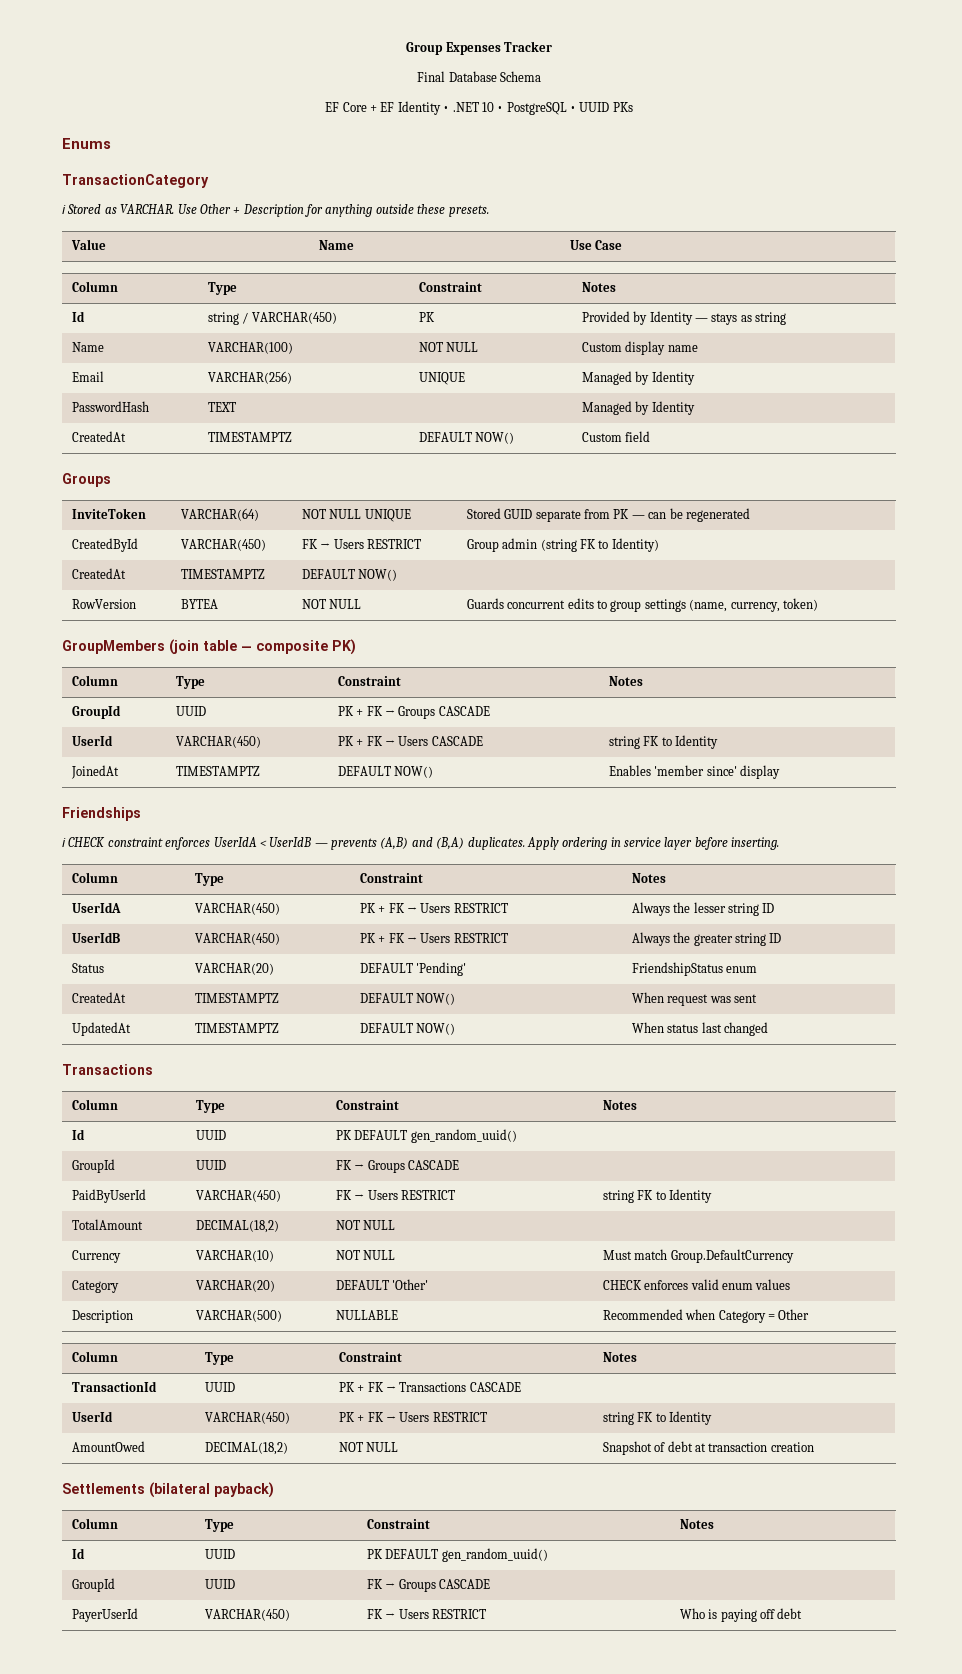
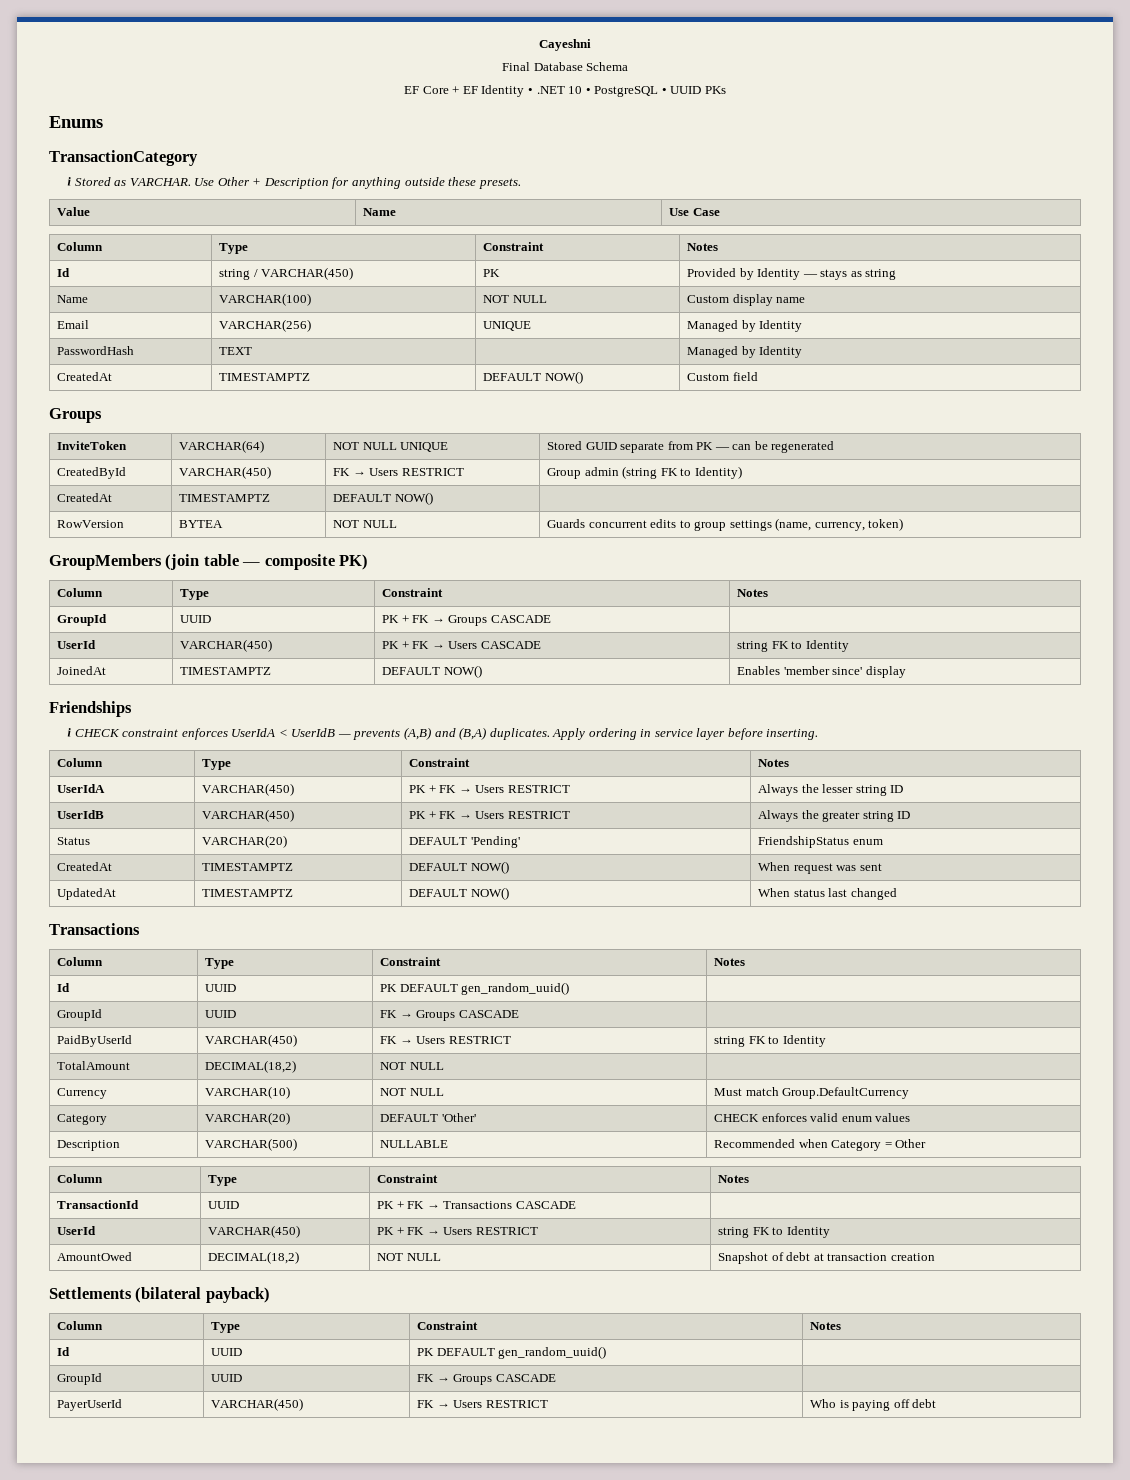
[406,41,552,55] Group Expenses Tracker -> [539,39,591,51] Cayeshni

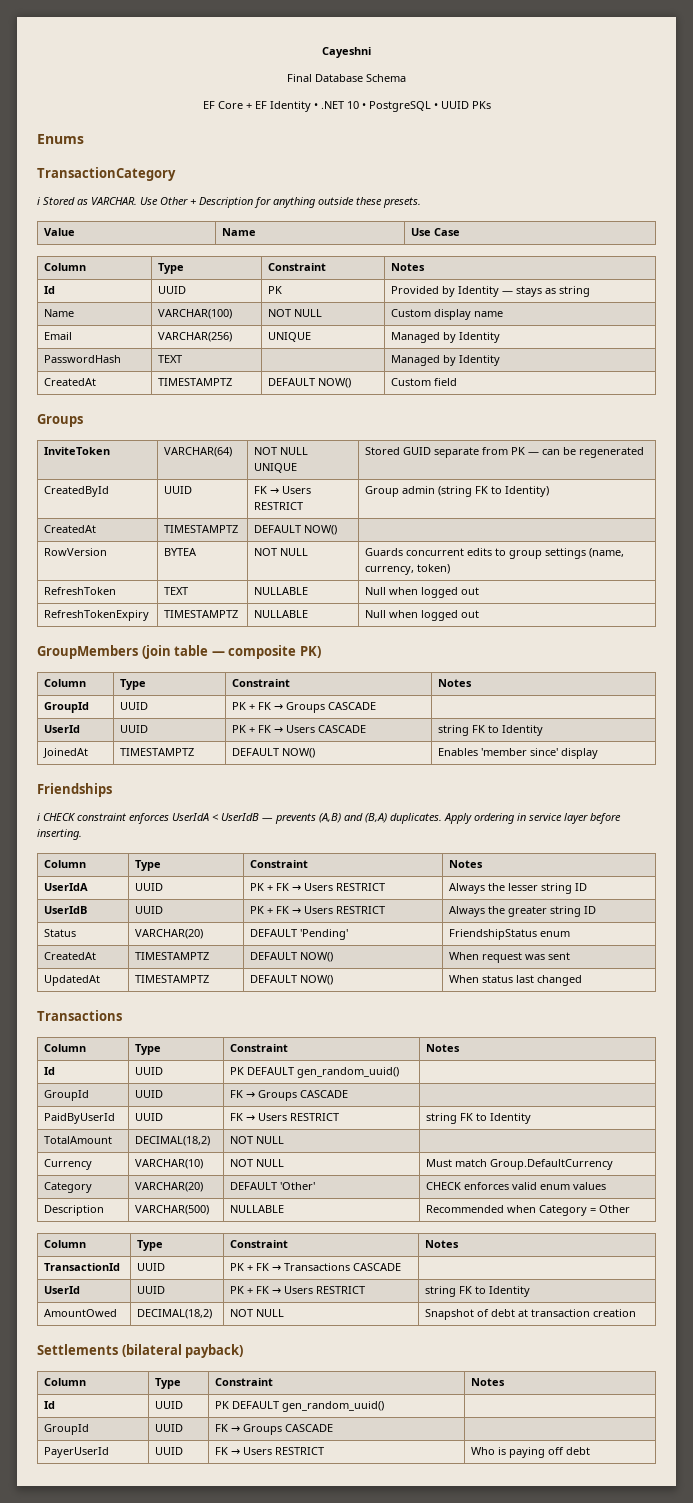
[219,267,354,280] string / VARCHAR(450) -> [158,286,187,294] UUID
[179,466,272,479] VARCHAR(450) -> [164,486,193,494] UUID
(904, 524) none -> [44,587,117,595] [164,587,189,595] [254,587,309,595] [365,587,480,598] [44,610,150,621] [164,610,239,618] [254,610,309,618] [365,610,480,621] // RefreshToken | TEXT | NULLABLE | Null when logged out // RefreshTokenExpiry | TIMESTAMPTZ | NULLABLE | Null when logged out
[180,639,273,652] VARCHAR(450) -> [120,725,149,733] UUID
[202,783,295,796] VARCHAR(450) -> [135,883,164,891] UUID
[202,809,295,822] VARCHAR(450) -> [135,906,164,914] UUID
[205,1034,298,1047] VARCHAR(450) -> [135,1113,164,1121] UUID
[208,1225,301,1238] VARCHAR(450) -> [137,1286,166,1294] UUID
[211,1398,304,1411] VARCHAR(450) -> [155,1447,184,1455] UUID

